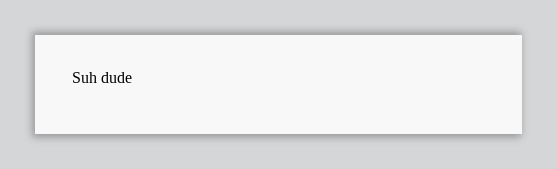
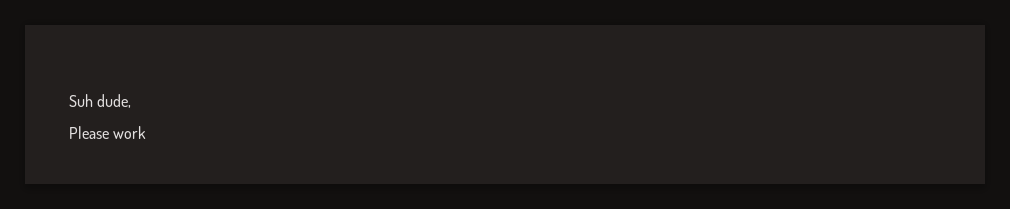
[101,72,133,83] dude -> [97,94,132,108] [69,126,147,139] dude, // Please work

